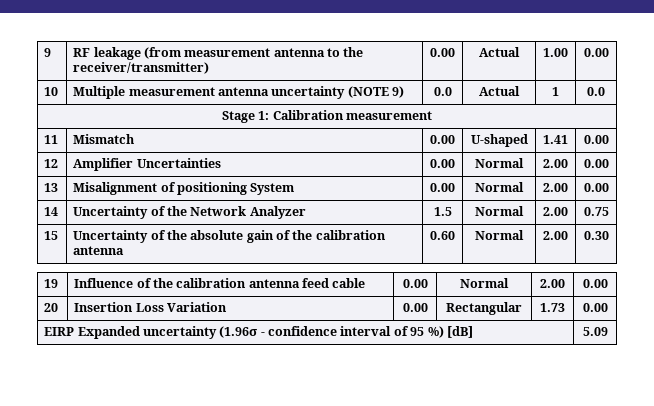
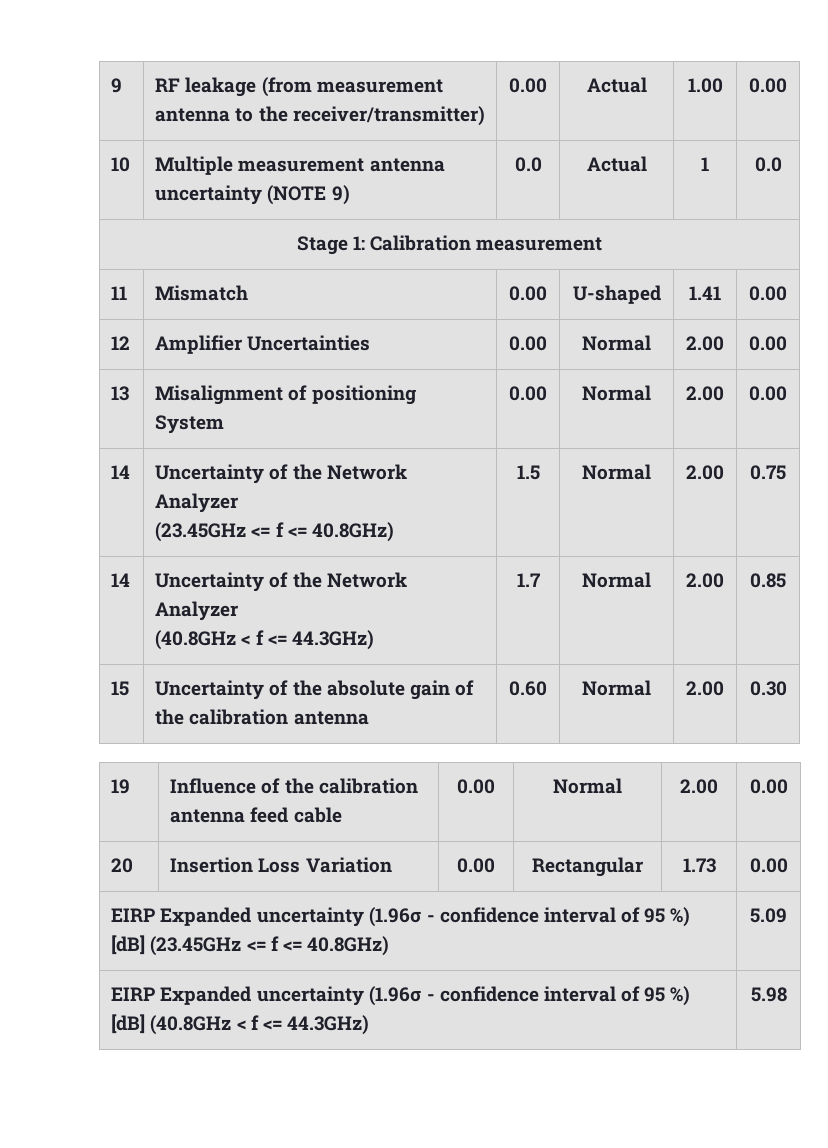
(306, 212) none -> [155,522,394,542] // (23.45GHz <= f <= 40.8GHz)
(609, 211) none -> [111,573,131,587] [155,572,407,592] [155,601,239,621] [155,630,374,650] [516,573,540,587] [582,572,651,588] [686,573,724,588] [750,573,786,588] // 14 | Uncertainty of the Network Analyzer // (40.8GHz < f <= 44.3GHz) | 1.7 | Normal | 2.00 | 0.85
[582,327,608,336] | 5.09 -> [150,936,389,956] [750,908,787,923] [111,986,691,1006] [111,1014,369,1035] [750,987,787,1002] (23.45GHz <= f <= 40.8GHz) | 5.09 // EIRP Expanded uncertainty (1.96σ - confidence interval of 95 %) [dB] (40.8GHz < f <= 44.3GHz) | 5.98

